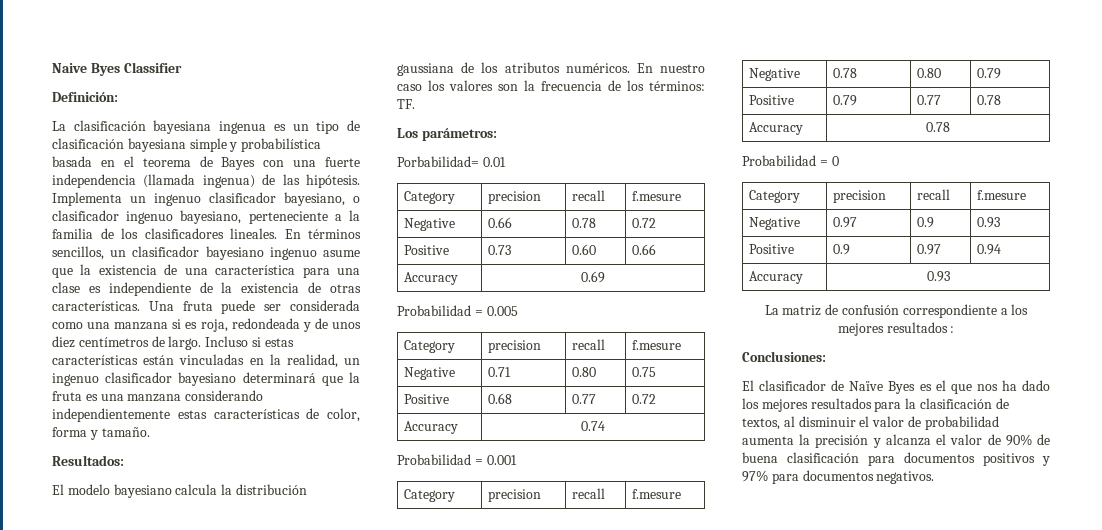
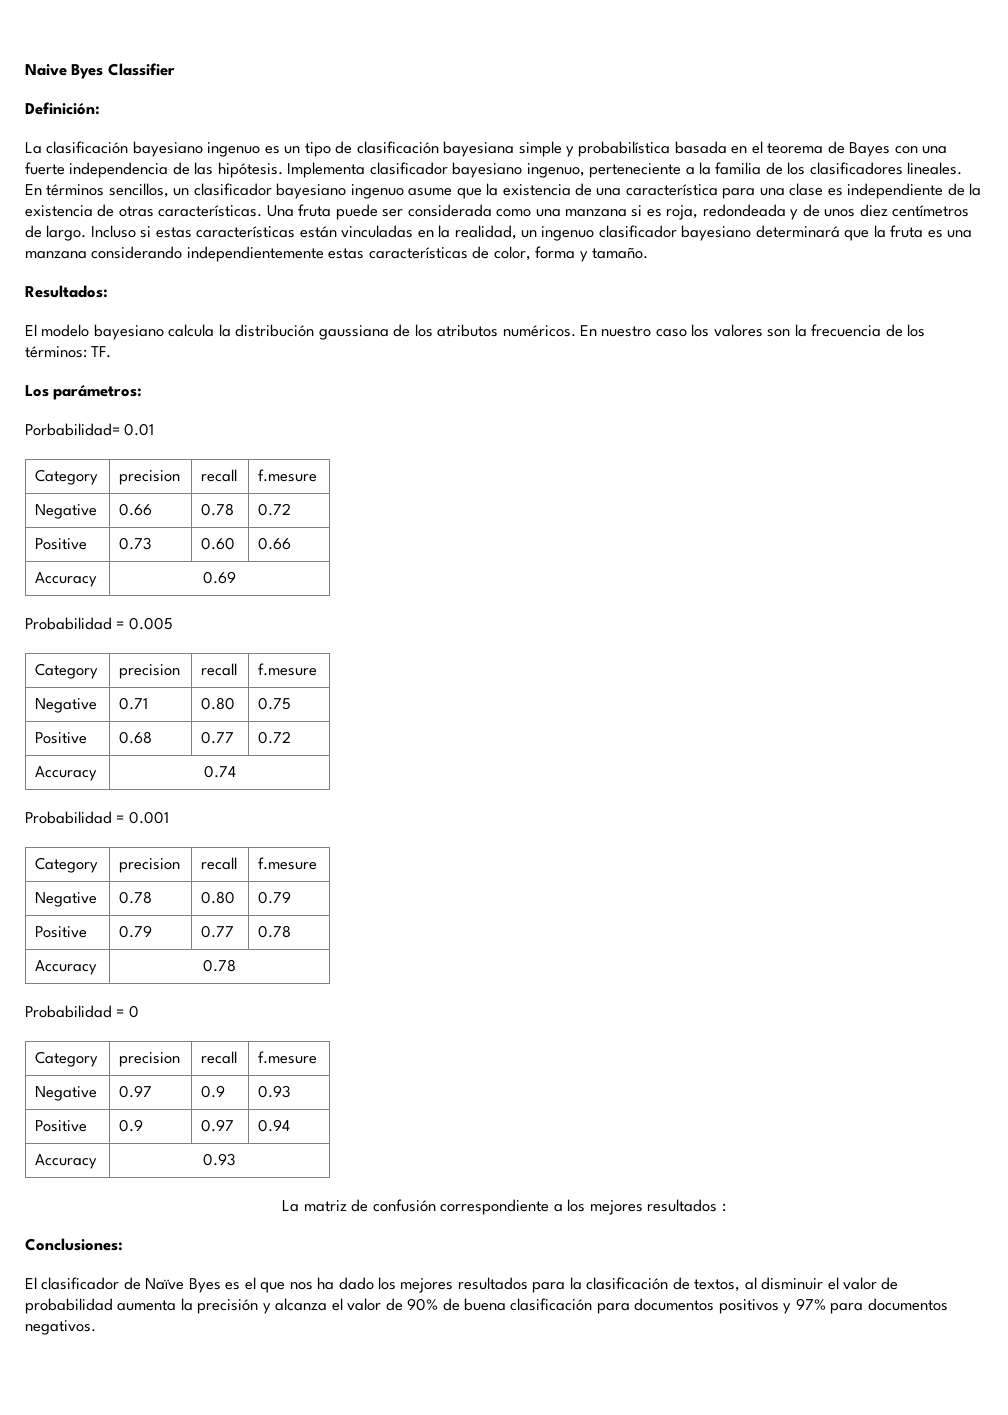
[153,120,267,134] bayesiana ingenua -> [132,141,261,157] bayesiano ingenuo
[143,174,255,188] (llamada ingenua) -> (169, 170) none
[130,192,360,206] [52,210,242,224] un ingenuo clasificador bayesiano, o clasificador ingenuo bayesiano, -> [369,162,585,178] clasificador bayesiano ingenuo,

